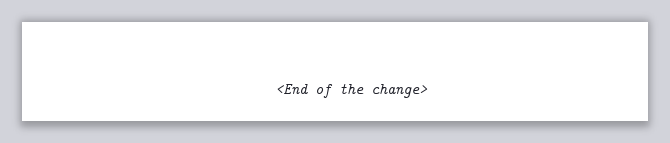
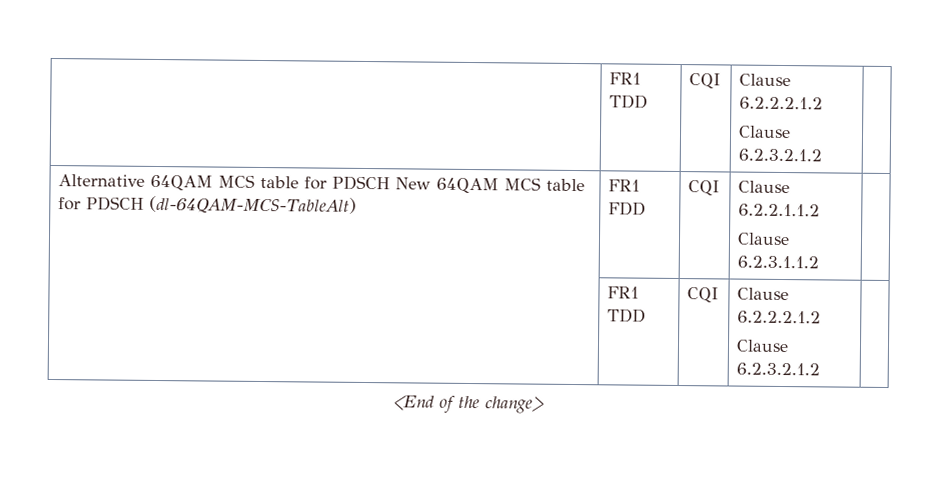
(275, 89) none -> [609,72,642,85] [609,94,649,109] [689,73,722,89] [739,73,792,87] [739,96,824,110] [738,125,792,139] [738,148,823,162] [58,174,586,194] [58,195,358,215] [608,179,641,192] [608,201,647,216] [688,180,721,196] [738,180,791,194] [738,203,821,217] [737,232,791,246] [737,255,820,269] [607,286,640,299] [607,308,647,323] [687,287,720,303] [737,287,790,301] [737,310,822,324] [736,339,790,353] [736,362,821,376] | FR1 TDD | CQI | Clause 6.2.2.2.1.2 // Clause 6.2.3.2.1.2 | // Alternative 64QAM MCS table for PDSCH New 64QAM MCS table for PDSCH (dl-64QAM-MCS-TableAlt) | FR1 FDD | CQI | Clause 6.2.2.1.1.2 // Clause 6.2.3.1.1.2 | // | FR1 TDD | CQI | Clause 6.2.2.2.1.2 // Clause 6.2.3.2.1.2 | //

